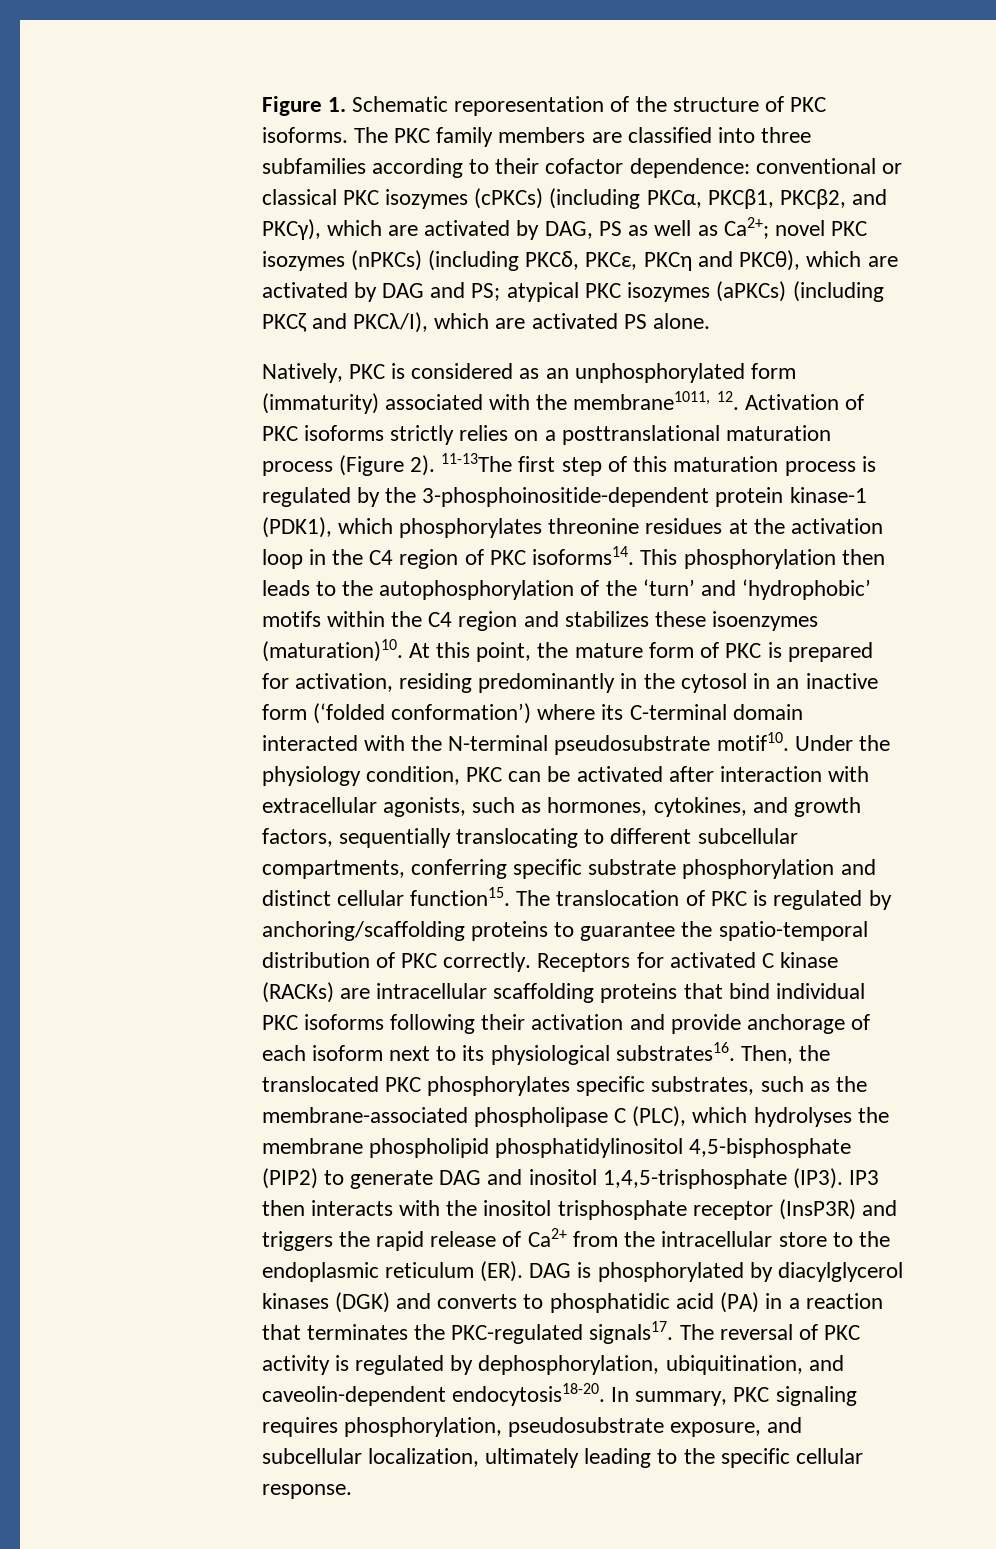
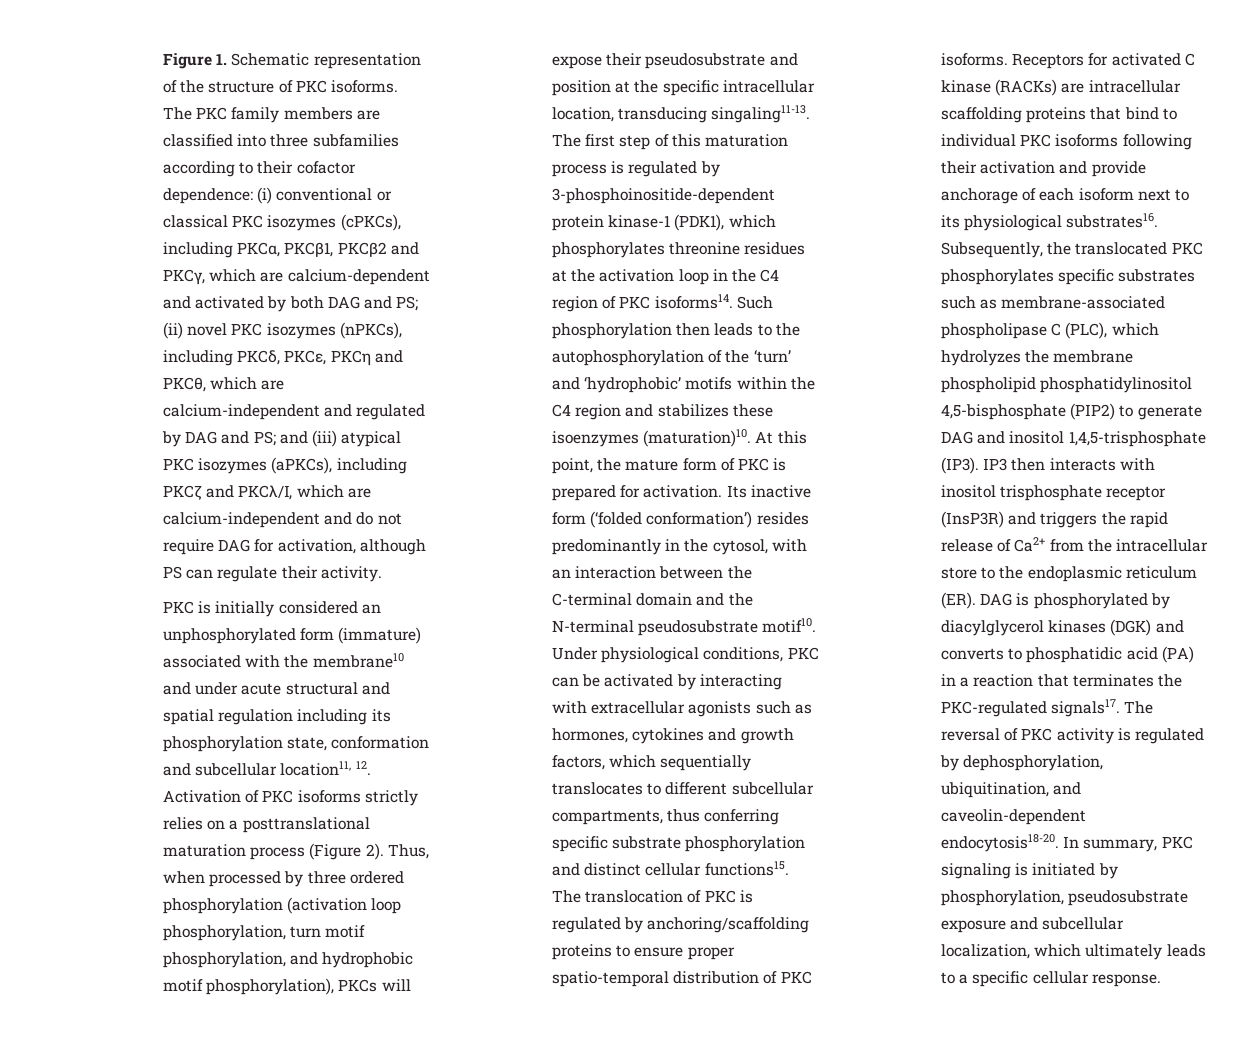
[454,96,605,116] reporesentation -> [313,53,421,69] representation
(750, 168) none -> [257,187,273,204] (i)
[474,188,888,209] [261,217,769,240] (cPKCs) (including PKCα, PKCβ1, PKCβ2, and PKCγ), which are activated by DAG, PS as well as Ca2+; -> [340,214,401,231] [162,242,419,258] [162,269,430,285] [162,296,419,312] [162,322,183,339] (cPKCs), including PKCα, PKCβ1, PKCβ2 and PKCγ, which are calcium-dependent and activated by both DAG and PS; (ii)
[350,250,520,271] (nPKCs) (including -> [339,322,402,339] [162,350,233,366] (nPKCs), including
[739,250,898,271] [261,282,348,298] PKCθ), which are activated -> [162,377,285,392] [162,404,426,420] PKCθ, which are calcium-independent and regulated
(501, 292) none -> [279,430,337,447] and (iii)
[716,281,884,302] (aPKCs) (including -> [271,457,407,474] (aPKCs), including
[353,312,711,333] [261,363,540,383] PKCλ/Ι), which are activated PS alone. // Natively, PKC is considered as -> [238,485,371,500] [162,512,402,528] [162,539,426,555] [162,566,382,582] [162,601,358,617] PKCλ/Ι, which are calcium-independent and do not require DAG for activation, although PS can regulate their activity. // PKC is initially considered
[261,393,379,414] (immaturity) -> [338,627,422,644] (immature)
[573,391,711,410] membrane1011, -> [312,653,404,668] [162,682,390,695] [162,709,391,725] [162,736,430,752] [162,761,352,776] membrane10 and under acute structural and spatial regulation including its phosphorylation state, conformation and subcellular location11,
[441,453,513,472] 11-13The -> [387,844,429,859] [162,871,404,887] [162,897,402,914] [162,925,366,941] [162,952,414,968] [162,978,411,995] [551,53,798,69] [551,80,815,96] [551,105,811,123] [551,134,581,147] Thus, when processed by three ordered phosphorylation (activation loop phosphorylation, turn motif phosphorylation, and hydrophobic motif phosphorylation), PKCs will expose their pseudosubstrate and position at the specific intracellular location, transducing singaling11-13. The
[385,487,417,503] the -> (720, 169) none
[640,549,678,565] This -> [736,296,773,309] Such
[294,673,878,693] [261,703,803,724] [261,735,405,751] activation, residing predominantly in the cytosol in an inactive form (‘folded conformation’) where its C-terminal domain interacted with -> [643,485,811,498] [551,511,809,528] [551,539,807,555] [551,566,752,579] [551,593,725,606] activation. Its inactive form (‘folded conformation’) resides predominantly in the cytosol, with an interaction between the C-terminal domain and
[859,735,891,751] [261,766,460,786] the physiology condition, -> [601,647,784,663] physiological conditions,
[668,766,823,782] after interaction -> [676,674,782,690] by interacting
[382,797,466,817] agonists, -> [688,701,752,717] agonists
[653,797,747,817] cytokines, -> [632,728,705,744] cytokines
[338,828,579,848] sequentially translocating -> [609,755,752,771] [551,782,643,795] which sequentially translocates
(405, 869) none -> [667,809,701,822] thus
[410,887,511,906] function15. -> [704,861,789,876] functions15.
[580,921,713,941] guarantee the -> [634,947,735,960] ensure proper
[443,952,532,972] correctly. -> [940,53,1008,66] isoforms.
(770, 991) none -> [1162,108,1177,120] to
[741,1045,794,1064] Then, -> [940,242,1043,258] Subsequently,
[651,1076,868,1095] substrates, such as the -> [1118,269,1196,282] [940,296,998,309] substrates such as
[753,1107,852,1127] hydrolyses -> [940,350,1021,366] hydrolyzes
[446,1200,478,1216] the -> (1155, 464) none
[261,1417,338,1437] requires -> [1015,863,1118,879] is initiated by
[670,1422,762,1437] exposure, -> [940,920,1006,933] exposure
[485,1448,715,1468] ultimately leading to the -> [1034,944,1206,960] [940,972,969,984] which ultimately leads to a

